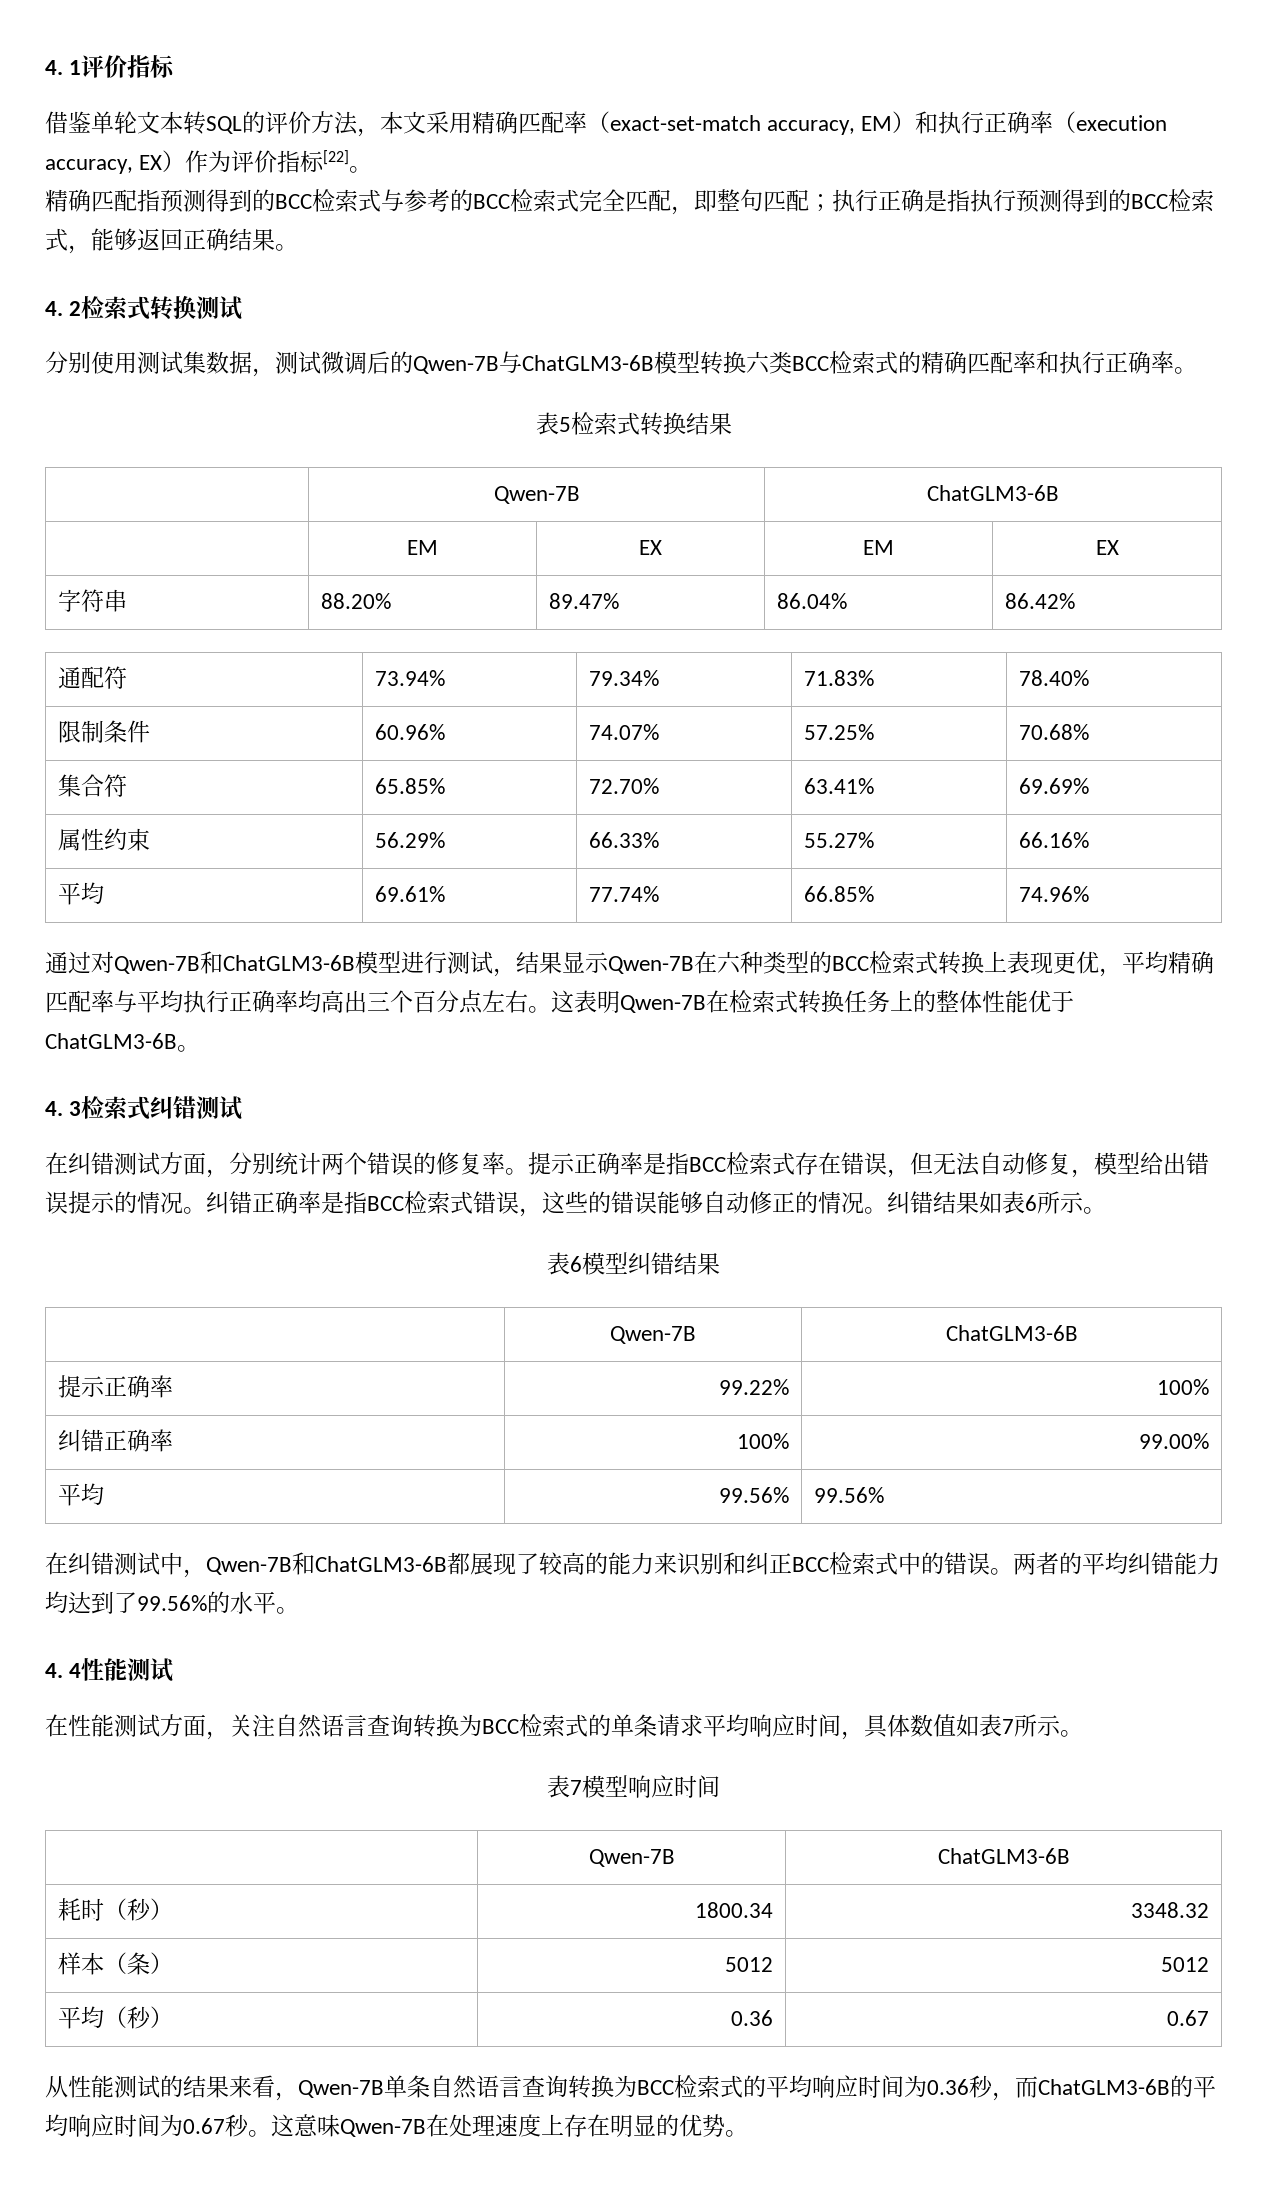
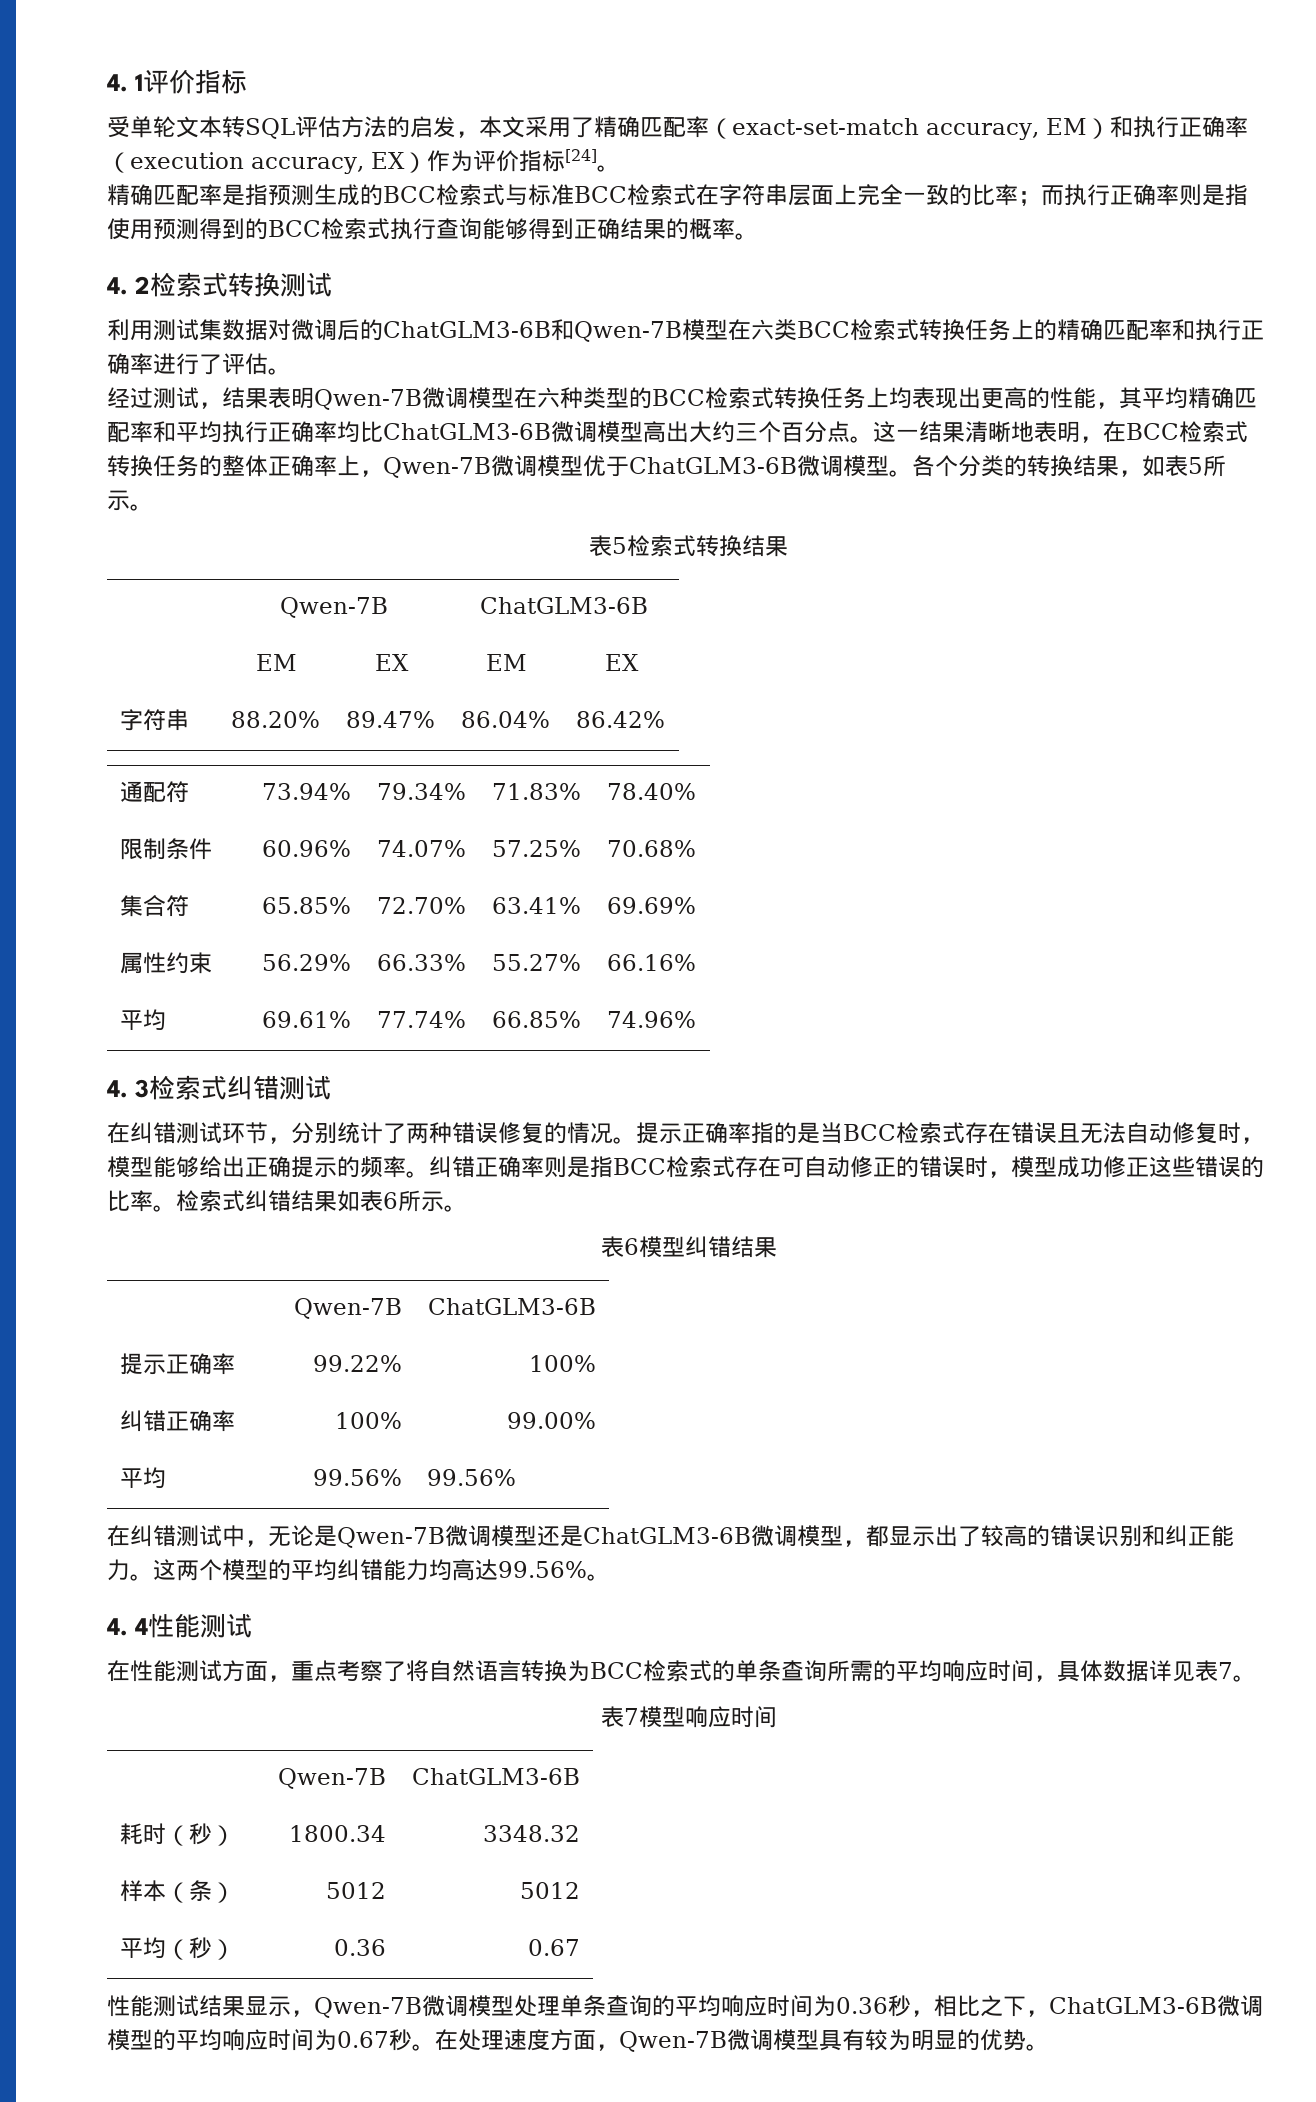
[45,111,91,134] 借鉴 -> [107,116,130,138] 受
[242,111,358,135] 的评价方法 -> [295,116,456,138] 评估方法的启发
(472, 123) none -> [571,117,594,138] 了
[323,150,350,165] [22] -> [564,149,597,163] [24]
[137,189,1214,215] [45,228,183,254] 指预测得到的BCC检索式与参考的BCC检索式完全匹配，即整句匹配；执行正确是指执行预测得到的BCC检索式，能够返回 -> [199,184,1248,206] [107,218,574,240] 率是指预测生成的BCC检索式与标准BCC检索式在字符串层面上完全一致的比率；而执行正确率则是指使用预测得到的BCC检索式执行查询能够得到
(275, 240) none -> [666,218,735,240] 的概率
[45,351,114,374] 分别使 -> [107,319,130,341] 利
[252,351,321,377] ，测试 -> [268,319,291,340] 对
[413,351,746,375] Qwen-7B与ChatGLM3-6B模型转换 -> [383,319,751,342] ChatGLM3-6B和Qwen-7B模型在
(898, 362) none -> [919,319,1034,341] 转换任务上
(1174, 362) none -> [153,353,291,375] [107,387,1257,410] [107,421,1248,443] [107,455,1226,478] [107,490,130,511] 进行了评估。 // 经过测试，结果表明Qwen-7B微调模型在六种类型的BCC检索式转换任务上均表现出更高的性能，其平均精确匹配率和平均执行正确率均比ChatGLM3-6B微调模型高出大约三个百分点。这一结果清晰地表明，在BCC检索式转换任务的整体正确率上，Qwen-7B微调模型优于ChatGLM3-6B微调模型。各个分类的转换结果，如表5所示
[45,951,1214,977] [45,990,1074,1014] [45,1033,200,1052] // 通过对Qwen-7B和ChatGLM3-6B模型进行测试，结果显示Qwen-7B在六种类型的BCC检索式转换上表现更优，平均精确匹配率与平均执行正确率均高出三个百分点左右。这表明Qwen-7B在检索式转换任务上的整体性能优于ChatGLM3-6B。 -> (696, 1019) none
[160,1152,206,1175] 方面 -> [222,1122,268,1144] 环节
[321,1152,643,1175] 两个错误的修复率。提示正确率 -> [383,1122,1264,1144] [107,1156,567,1178] 了两种错误修复的情况。提示正确率指的是当BCC检索式存在错误且无法自动修复时，模型能够给出正确提示的频率。纠错正确率则
[841,1152,1209,1178] [45,1191,887,1217] 错误，但无法自动修复，模型给出错误提示的情况。纠错正确率是指BCC检索式错误，这些的错误能够自动修正的情况。 -> [781,1156,1264,1178] [107,1190,245,1212] 可自动修正的错误时，模型成功修正这些错误的比率。检索式
[206,1552,516,1575] Qwen-7B和ChatGLM3-6B都展现 -> [268,1525,958,1548] 无论是Qwen-7B微调模型还是ChatGLM3-6B微调模型，都显示出
[608,1552,677,1575] 能力来 -> [1050,1525,1096,1547] 错误
[792,1552,1220,1575] [45,1591,276,1614] BCC检索式中的错误。两者的平均纠错能力均达到了99.56%的水平 -> [1211,1525,1234,1547] [107,1559,587,1581] 能力。这两个模型的平均纠错能力均高达99.56%
[229,1714,413,1738] 关注自然语言查询 -> [291,1660,521,1682] 重点考察了将自然语言
[657,1714,703,1737] 请求 -> [781,1660,896,1682] 查询所需的
[933,1714,1061,1737] 值如表7所示 -> [1126,1660,1233,1682] 据详见表7
[45,2075,743,2101] 从性能测试的结果来看，Qwen-7B单条自然语言查询转换为BCC检索式 -> [107,1995,652,2018] 性能测试结果显示，Qwen-7B微调模型处理单条查询
[1015,2076,1170,2098] 而ChatGLM3-6B -> [934,1995,1263,2017] [107,2029,153,2051] 相比之下，ChatGLM3-6B微调模型
[271,2114,610,2137] 这意味Qwen-7B在处理速度上存在 -> [435,2029,911,2052] 在处理速度方面，Qwen-7B微调模型具有较为

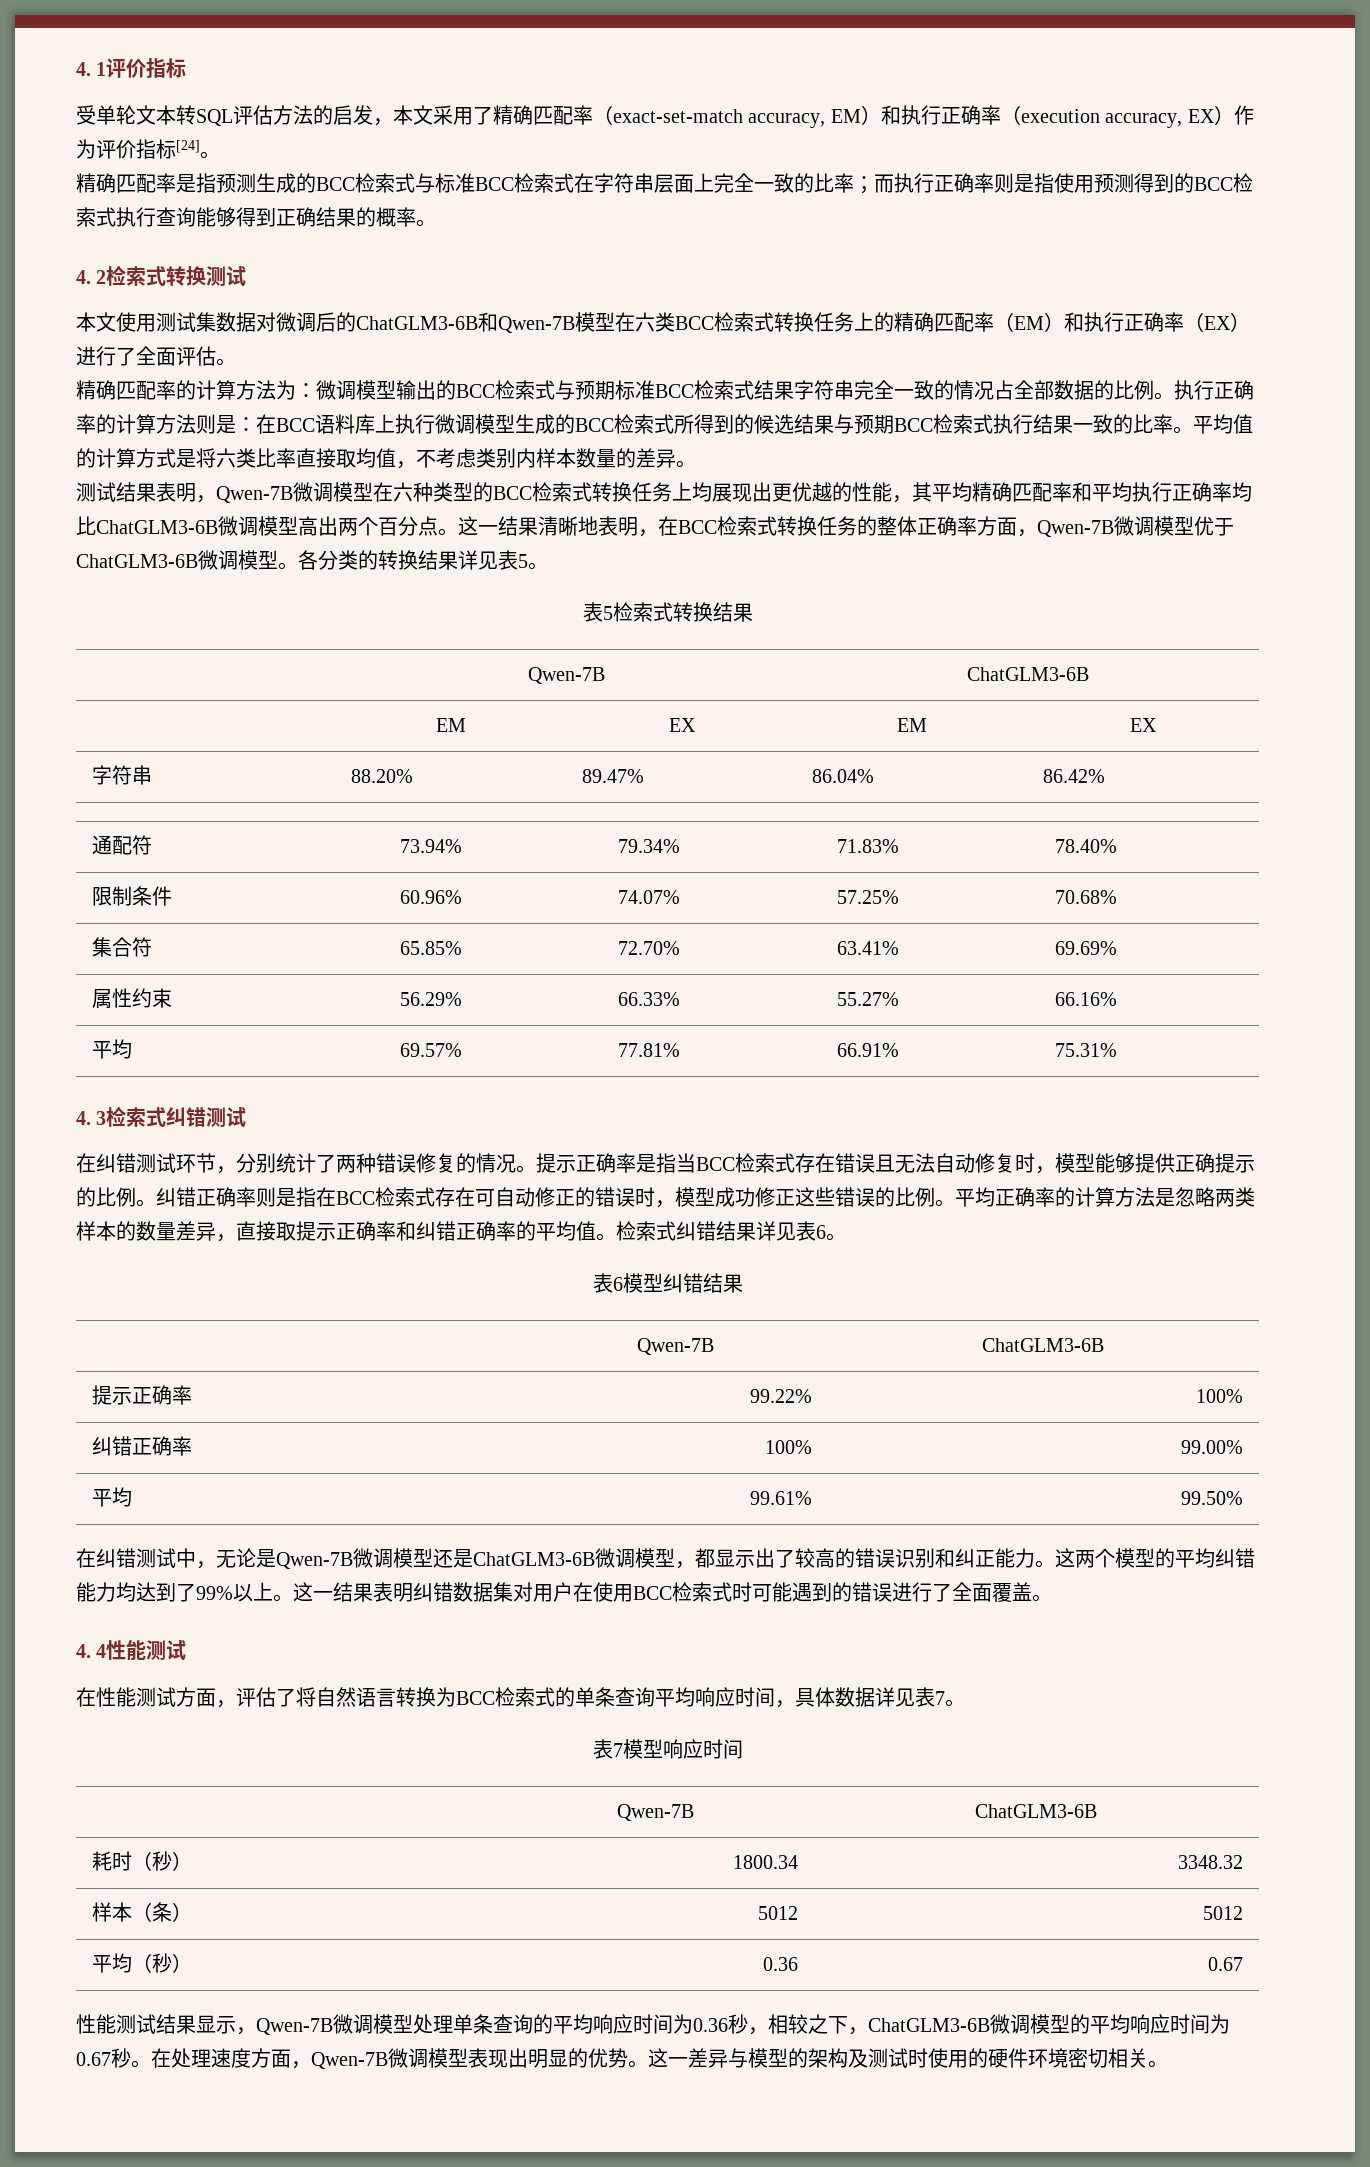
[107,319,130,341] 利 -> [76,312,136,332] 本文使
[1172,319,1264,341] [107,353,291,375] [107,387,314,409] 和执行正确率进行了评估。 // 经过测试，结果表明 -> [994,312,1250,332] [76,346,236,366] [76,380,1254,400] [76,414,1253,434] [76,448,696,469] [76,482,216,503] （EM）和执行正确率（EX）进行了全面评估。 // 精确匹配率的计算方法为：微调模型输出的BCC检索式与预期标准BCC检索式结果字符串完全一致的情况占全部数据的比例。执行正确率的计算方法则是：在BCC语料库上执行微调模型生成的BCC检索式所得到的候选结果与预期BCC检索式执行结果一致的比率。平均值的计算方式是将六类比率直接取均值，不考虑类别内样本数量的差异。 // 测试结果表明，
[912,387,1027,409] 表现出更高 -> [712,482,832,502] 展现出更优越
[689,421,758,443] 大约三 -> [338,518,358,536] 两
[337,455,360,476] 上 -> [977,516,1017,536] 方面
[935,455,958,477] 个 -> (318, 560) none
[1119,455,1226,477] [107,490,130,511] ，如表5所示 -> [458,550,528,570] 详见表5
[261,1011,351,1028] [376,1011,466,1028] [491,1011,581,1028] [606,1011,696,1028] 69.61% | 77.74% | 66.85% | 74.96% -> [399,1043,462,1057] [617,1043,680,1057] [836,1043,899,1057] [1054,1043,1117,1057] 69.57% | 77.81% | 66.91% | 75.31%
[751,1122,820,1144] 指的是 -> [636,1153,676,1173] 是指
[199,1156,245,1178] 给出 -> [1135,1153,1175,1173] 提供
[360,1156,406,1178] 频率 -> [96,1187,136,1207] 比例
(613, 1167) none -> [316,1187,336,1207] 在
[130,1190,153,1212] 率 -> [915,1187,1255,1207] [76,1221,596,1242] 例。平均正确率的计算方法是忽略两类样本的数量差异，直接取提示正确率和纠错正确率的平均值
[337,1190,444,1212] 如表6所示 -> [756,1221,826,1241] 详见表6
[313,1469,403,1486] [426,1469,516,1486] 99.56% | 99.56% -> [750,1491,813,1505] [1181,1491,1244,1505] 99.61% | 99.50%
[452,1559,587,1581] 高达99.56% -> [136,1582,1032,1602] 达到了99%以上。这一结果表明纠错数据集对用户在使用BCC检索式时可能遇到的错误进行了全面覆盖
[291,1660,383,1681] 重点考察 -> [236,1687,276,1707] 评估
[827,1660,896,1682] 所需的 -> (655, 1697) none
[957,1995,980,2017] 比 -> [788,2014,808,2034] 较
[819,2029,911,2051] 具有较为 -> [468,2048,528,2068] 表现出
(1049, 2047) none -> [648,2048,1168,2068] 这一差异与模型的架构及测试时使用的硬件环境密切相关。

